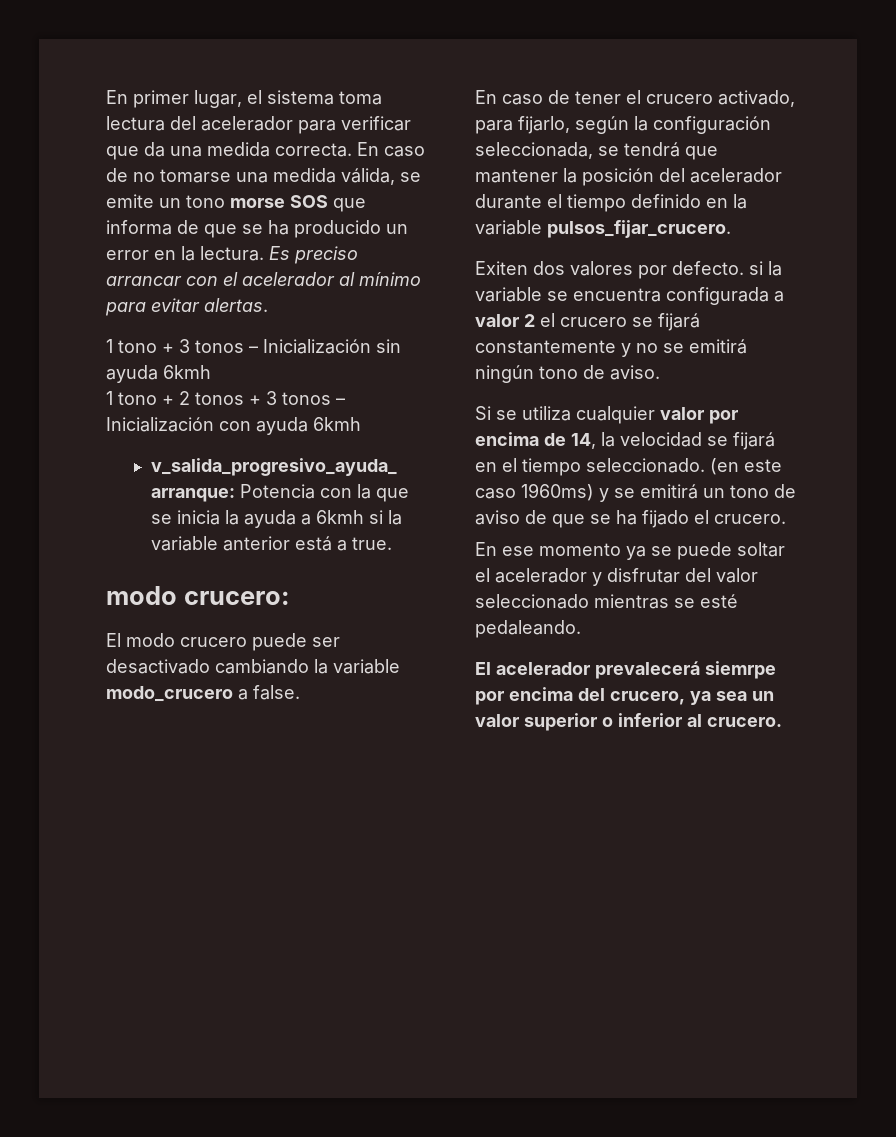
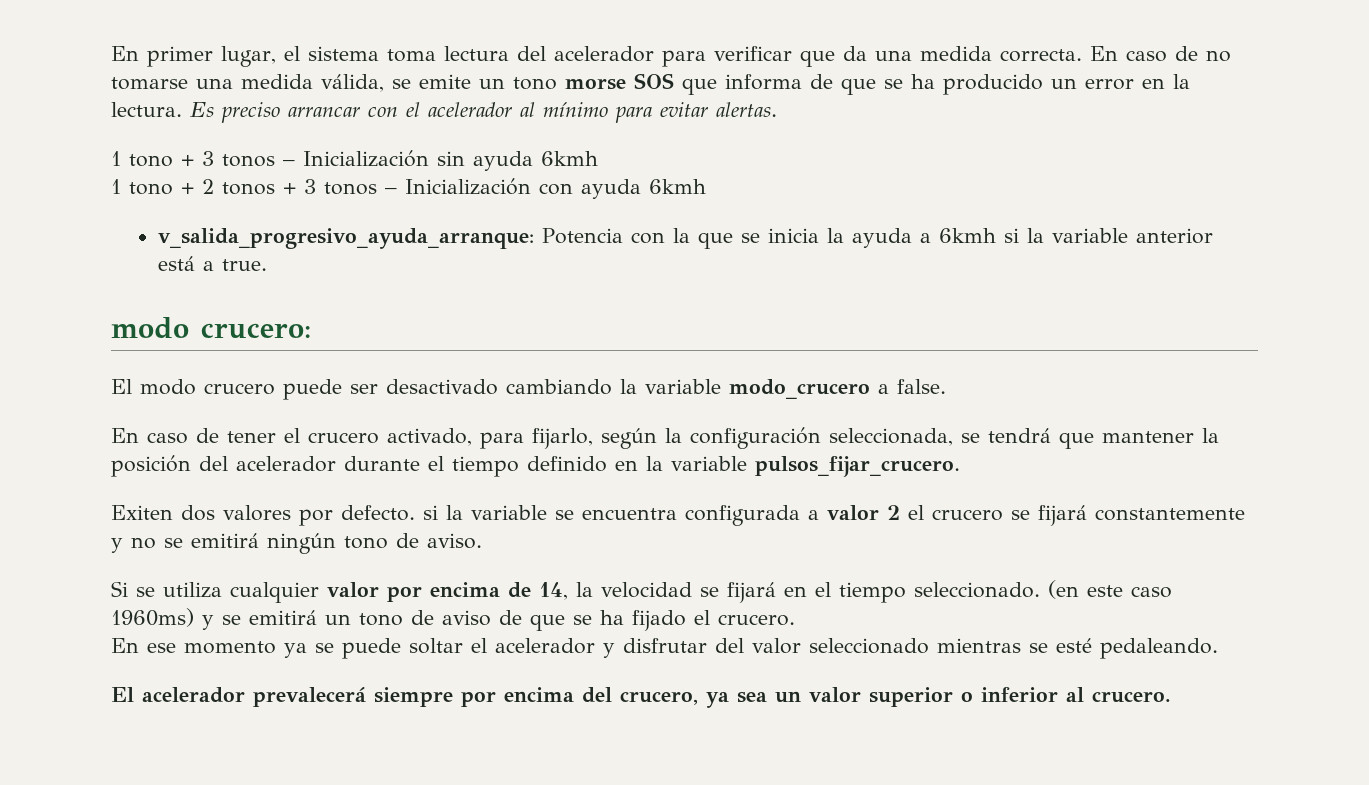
[705,661,776,679] siemrpe -> [374,687,453,707] siempre

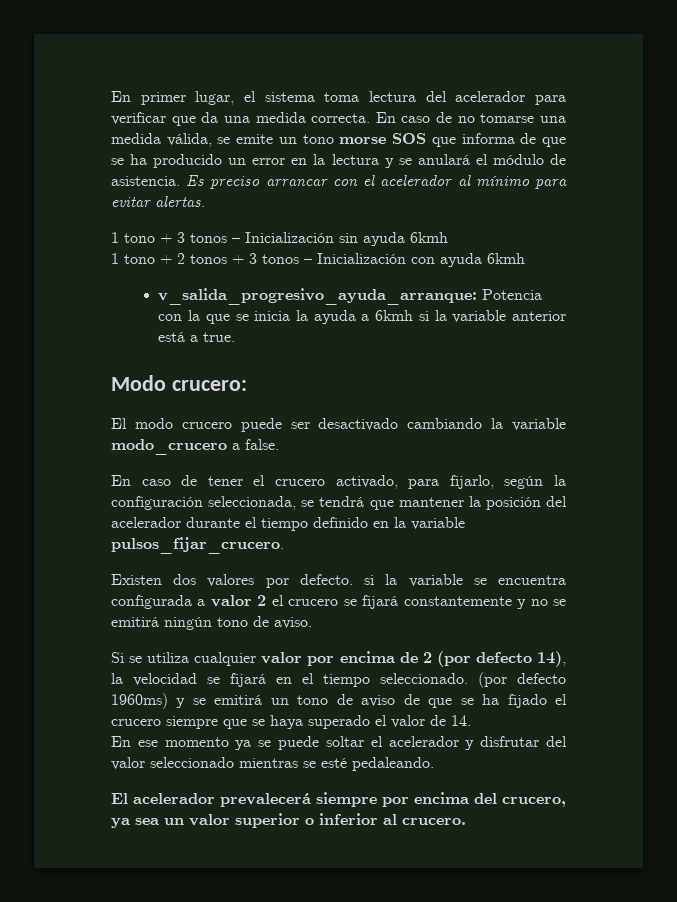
[111,102,182,117] lectura. -> [331,154,566,168] [111,176,180,186] lectura y se anulará el módulo de asistencia.
[111,317,189,339] modo -> [111,375,166,391] Modo
[111,505,173,520] Exiten -> [111,574,162,585] Existen
[539,582,568,600] 14, -> [422,651,566,667] 2 (por defecto 14),
[1048,580,1172,599] (en este caso -> [478,672,566,688] (por defecto
[718,614,795,626] crucero. -> [111,715,471,729] crucero siempre que se haya superado el valor de 14.

